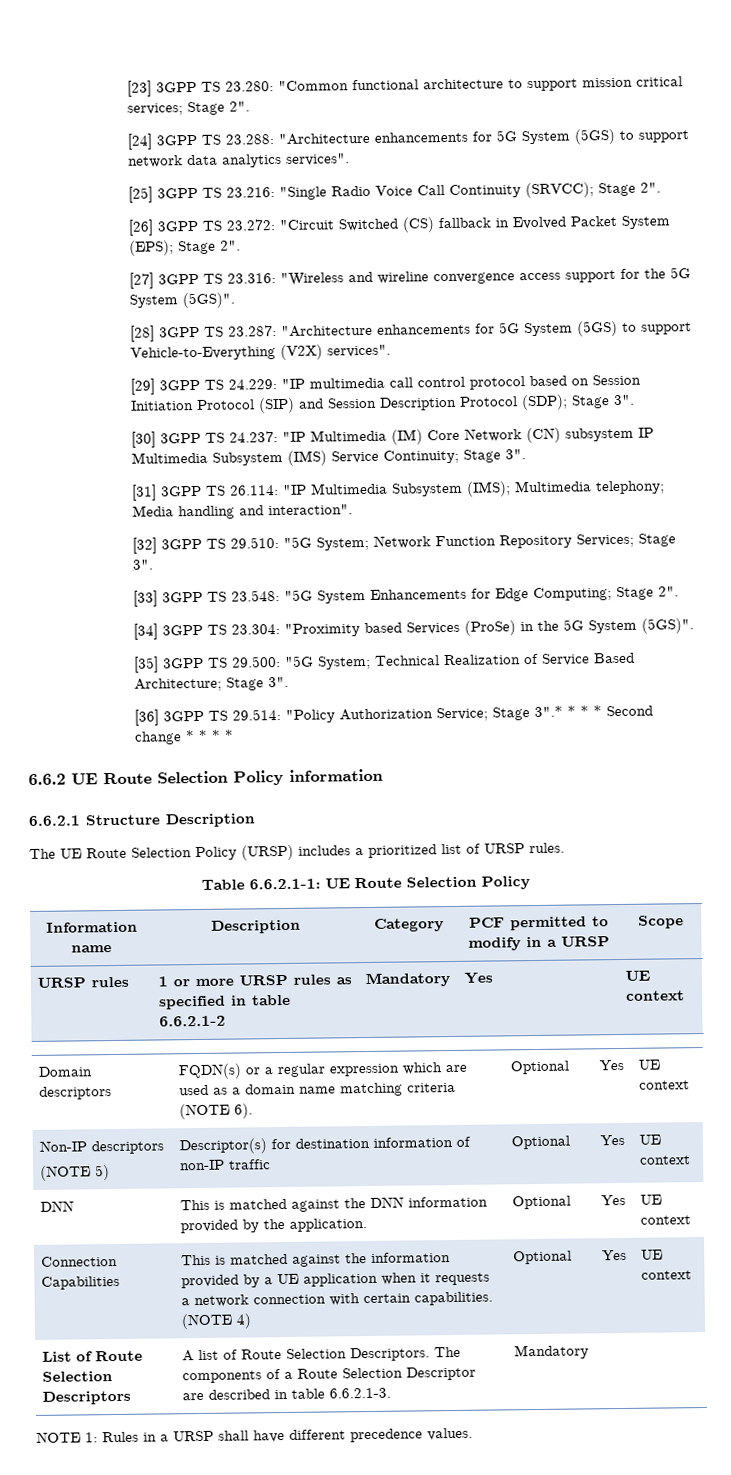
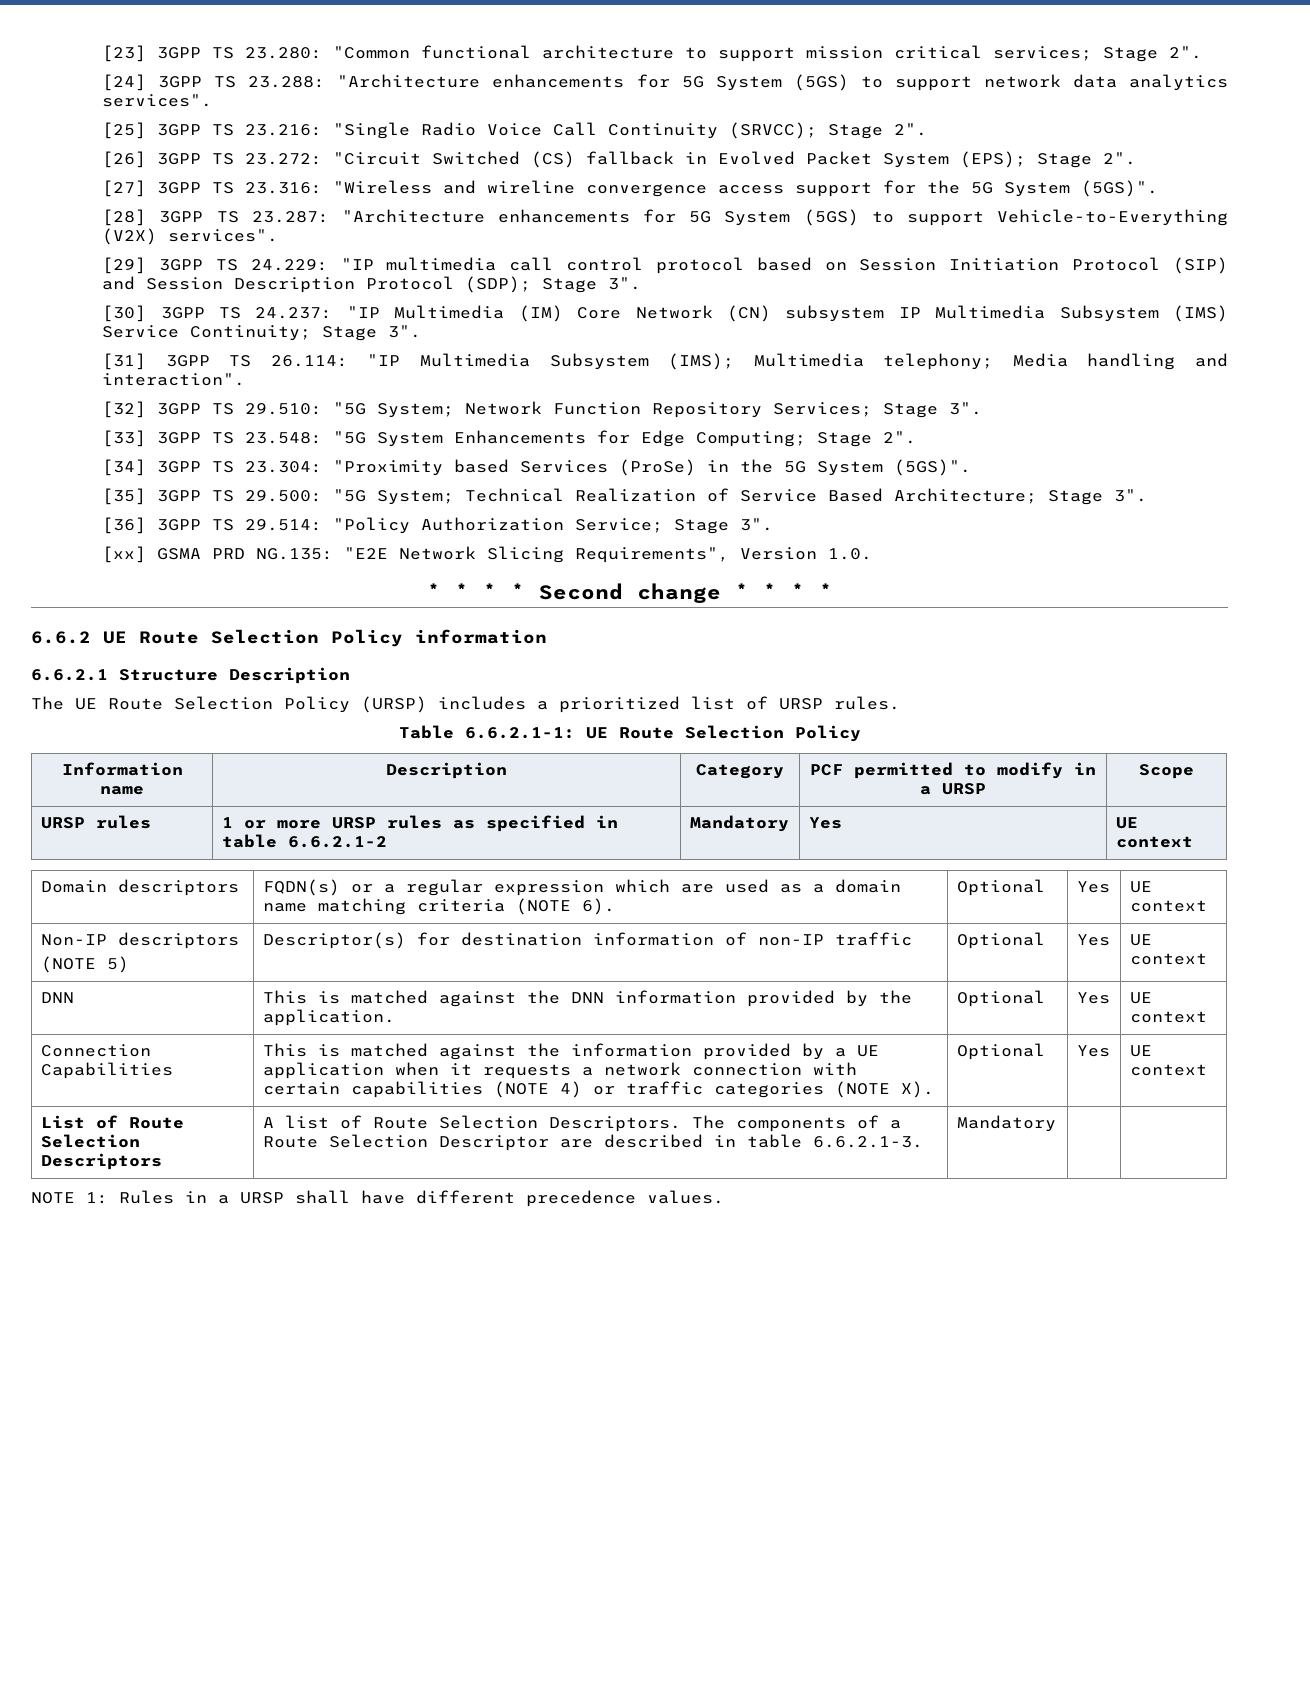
[533,705,563,718] 3".* -> [740,518,774,531] [102,546,873,563] [426,583,441,599] 3". // [xx] GSMA PRD NG.135: "E2E Network Slicing Requirements", Version 1.0. // *
[414,1291,494,1306] capabilities. -> [350,1081,483,1098] capabilities
(253, 1321) none -> [592,1081,934,1098] or traffic categories (NOTE X).

